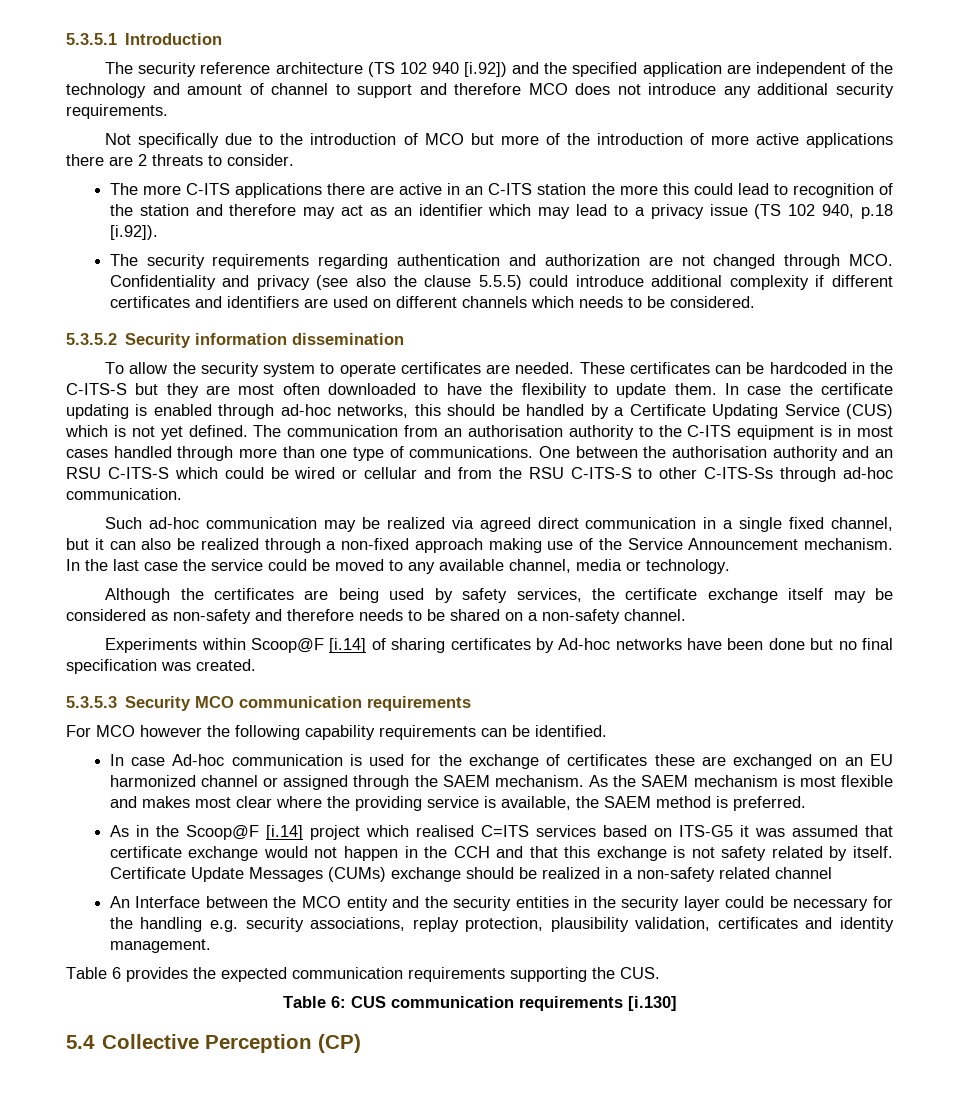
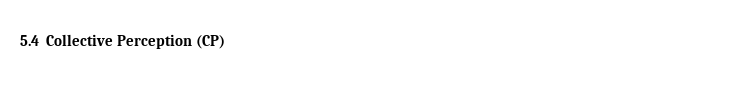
[66,33,223,45] [105,62,893,77] [66,83,894,98] [66,104,168,119] [105,133,893,148] [66,154,294,166] [109,183,893,198] [109,204,894,219] [109,225,158,240] [109,254,894,269] [109,275,893,290] [109,296,755,308] [66,333,405,348] [105,362,893,377] [66,383,894,398] [66,404,893,419] [65,425,893,440] [66,446,893,461] [66,467,893,482] [66,488,182,500] [105,517,894,532] [66,538,893,553] [66,559,730,574] [105,588,894,603] [66,609,686,624] [105,638,894,653] [66,659,256,674] [66,696,472,711] [66,725,607,740] [109,754,893,769] [109,775,893,790] [109,796,806,811] [109,825,893,840] [109,846,894,861] [109,867,832,882] [109,896,894,911] [109,917,895,932] [109,939,211,953] [66,967,660,982] [282,996,677,1011] 5.3.5.1 Introduction // The security reference architecture (TS 102 940 [i.92]) and the specified application are independent of the technology and amount of channel to support and therefore MCO does not introduce any additional security requirements. // Not specifically due to the introduction of MCO but more of the introduction of more active applications there are 2 threats to consider. // The more C-ITS applications there are active in an C-ITS station the more this could lead to recognition of the station and therefore may act as an identifier which may lead to a privacy issue (TS 102 940, p.18 [i.92]). // The security requirements regarding authentication and authorization are not changed through MCO. Confidentiality and privacy (see also the clause 5.5.5) could introduce additional complexity if different certificates and identifiers are used on different channels which needs to be considered. // 5.3.5.2 Security information dissemination // To allow the security system to operate certificates are needed. These certificates can be hardcoded in the C-ITS-S but they are most often downloaded to have the flexibility to update them. In case the certificate updating is enabled through ad-hoc networks, this should be handled by a Certificate Updating Service (CUS) which is not yet defined. The communication from an authorisation authority to the C-ITS equipment is in most cases handled through more than one type of communications. One between the authorisation authority and an RSU C-ITS-S which could be wired or cellular and from the RSU C-ITS-S to other C-ITS-Ss through ad-hoc communication. // Such ad-hoc communication may be realized via agreed direct communication in a single fixed channel, but it can also be realized through a non-fixed approach making use of the Service Announcement mechanism. In the last case the service could be moved to any available channel, media or technology. // Although the certificates are being used by safety services, the certificate exchange itself may be considered as non-safety and therefore needs to be shared on a non-safety channel. // Experiments within Scoop@F [i.14] of sharing certificates by Ad-hoc networks have been done but no final specification was created. // 5.3.5.3 Security MCO communication requirements // For MCO however the following capability requirements can be identified. // In case Ad-hoc communication is used for the exchange of certificates these are exchanged on an EU harmonized channel or assigned through the SAEM mechanism. As the SAEM mechanism is most flexible and makes most clear where the providing service is available, the SAEM method is preferred. // As in the Scoop@F [i.14] project which realised C=ITS services based on ITS-G5 it was assumed that certificate exchange would not happen in the CCH and that this exchange is not safety related by itself. Certificate Update Messages (CUMs) exchange should be realized in a non-safety related channel // An Interface between the MCO entity and the security entities in the security layer could be necessary for the handling e.g. security associations, replay protection, plausibility validation, certificates and identity management. // Table 6 provides the expected communication requirements supporting the CUS. // Table 6: CUS communication requirements [i.130] // -> (20, 40) none

